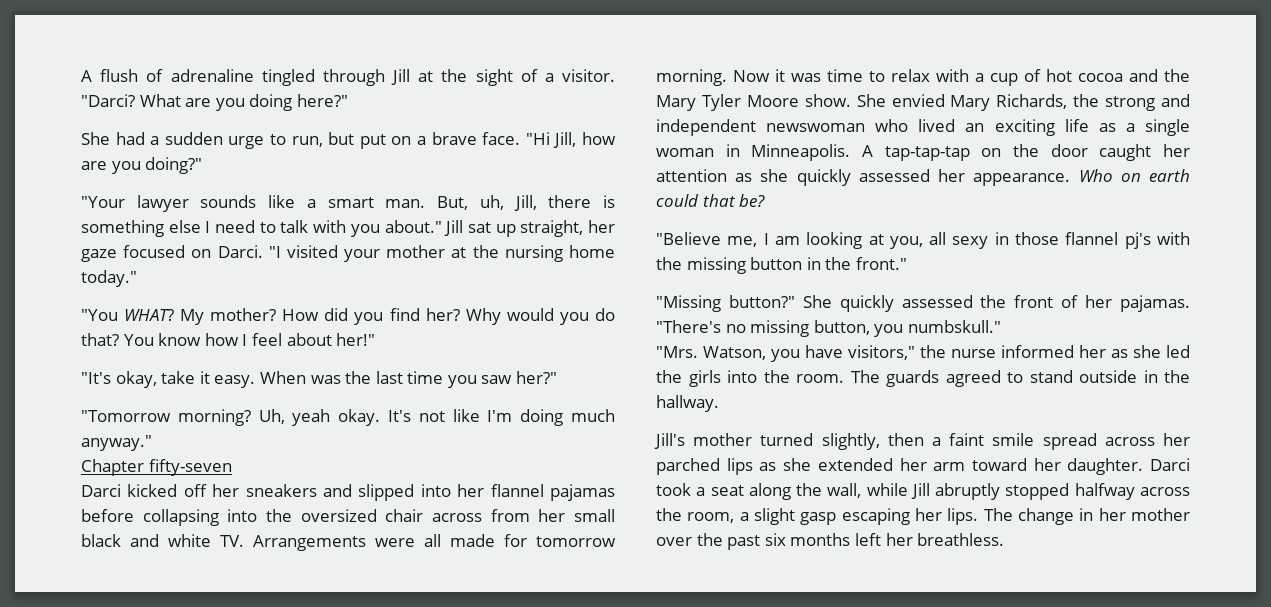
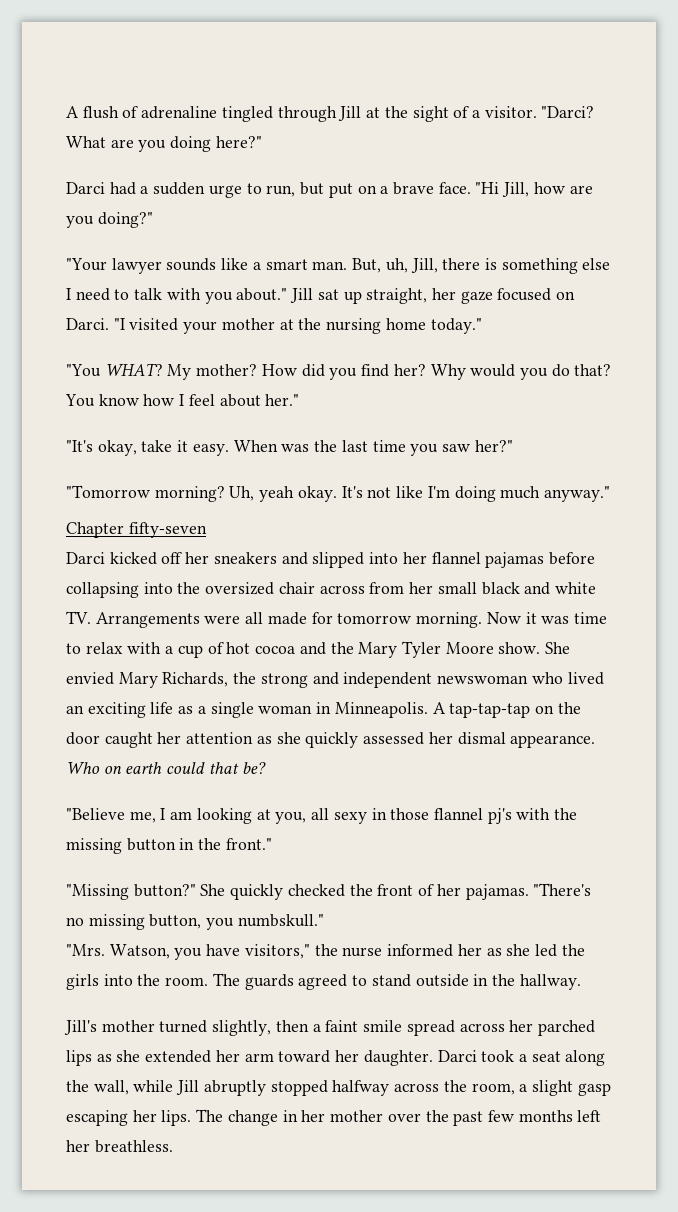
[81,132,110,145] She -> [66,182,105,194] Darci
[336,333,376,346] her!" -> [265,394,300,406] her."
(966, 175) none -> [457,732,506,745] dismal
[901,295,973,308] assessed -> [287,884,345,897] checked
[764,533,786,546] six -> [487,1110,514,1122] few

